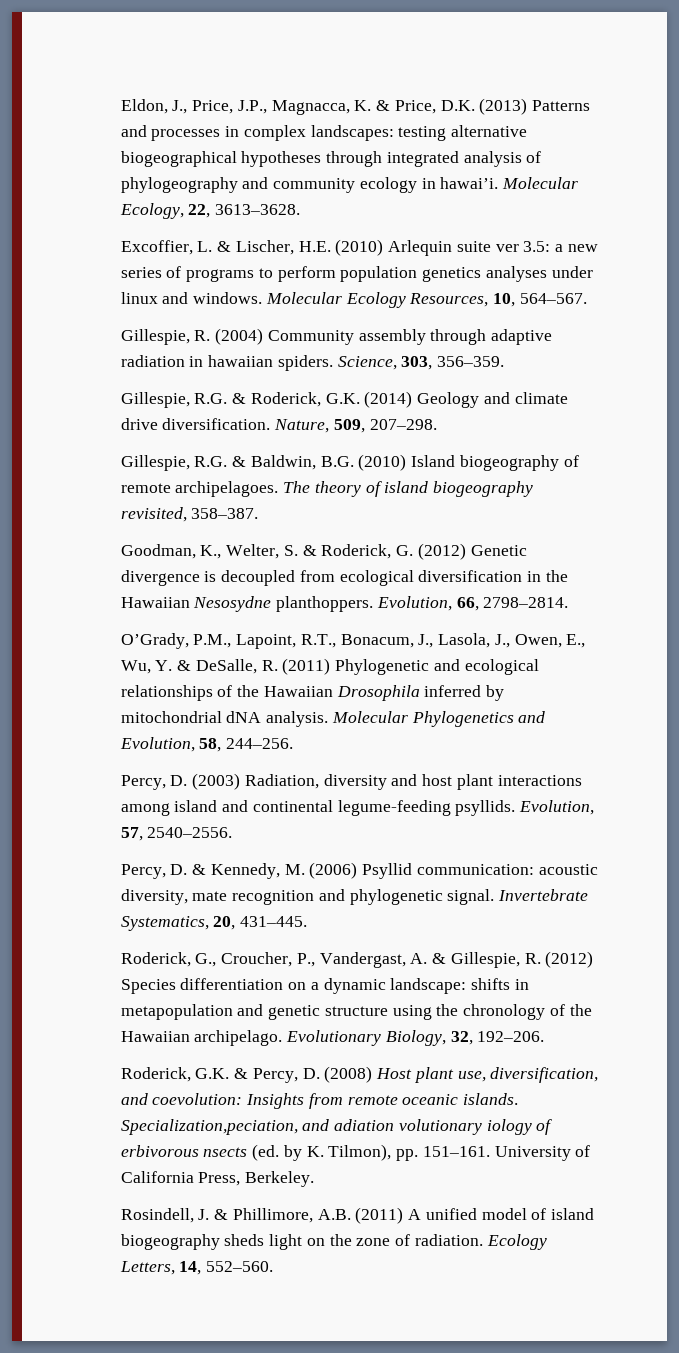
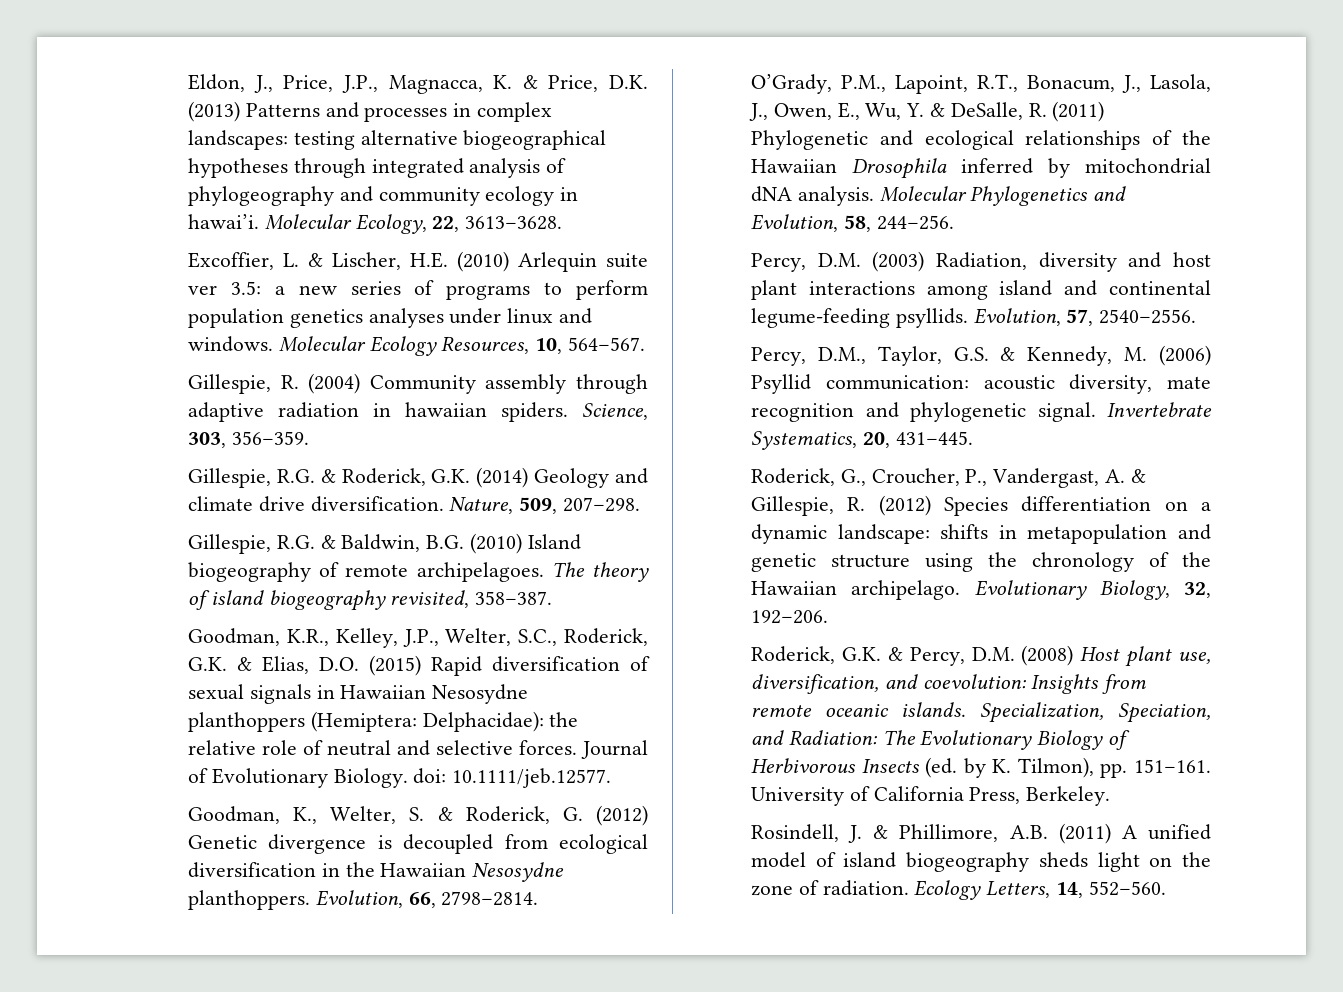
(259, 513) none -> [188,628,648,648] [188,655,650,676] [188,684,529,704] [188,711,579,732] [188,740,648,759] [188,768,612,788] // Goodman, K.R., Kelley, J.P., Welter, S.C., Roderick, G.K. & Elias, D.O. (2015) Rapid diversification of sexual signals in Hawaiian Nesosydne planthoppers (Hemiptera: Delphacidae): the relative role of neutral and selective forces. Journal of Evolutionary Biology. doi: 10.1111/jeb.12577.
[170,775,188,786] D. -> [817,253,861,267] D.M.
[170,864,188,875] D. -> [817,346,989,366] D.M., Taylor, G.S.
[302,1068,320,1079] D. -> [971,647,1015,661] D.M.
[120,1119,553,1135] [120,1145,248,1157] Specialization,peciation, and adiation volutionary iology of erbivorous nsects -> [980,702,1211,723] [751,730,1131,750] [751,758,920,773] Specialization, Speciation, and Radiation: The Evolutionary Biology of Herbivorous Insects

